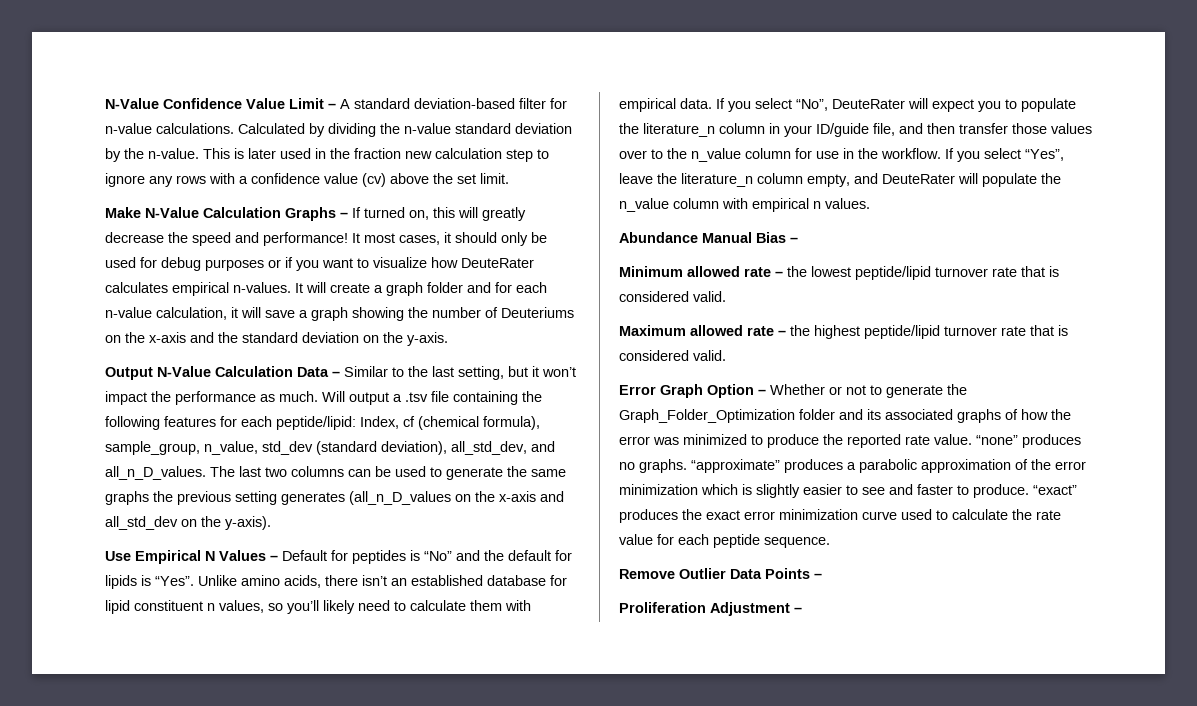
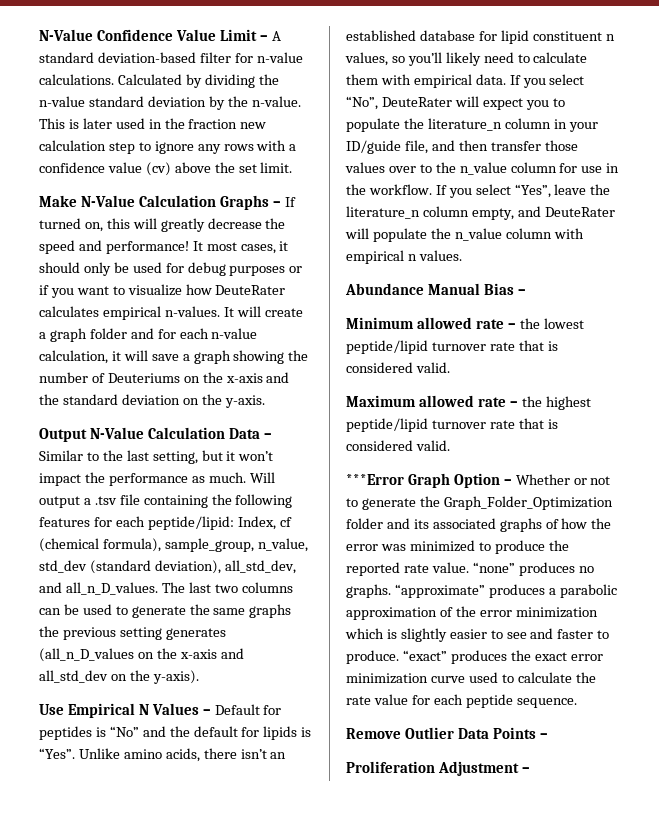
[619,385,656,395] Error -> [346,474,404,485] ***Error

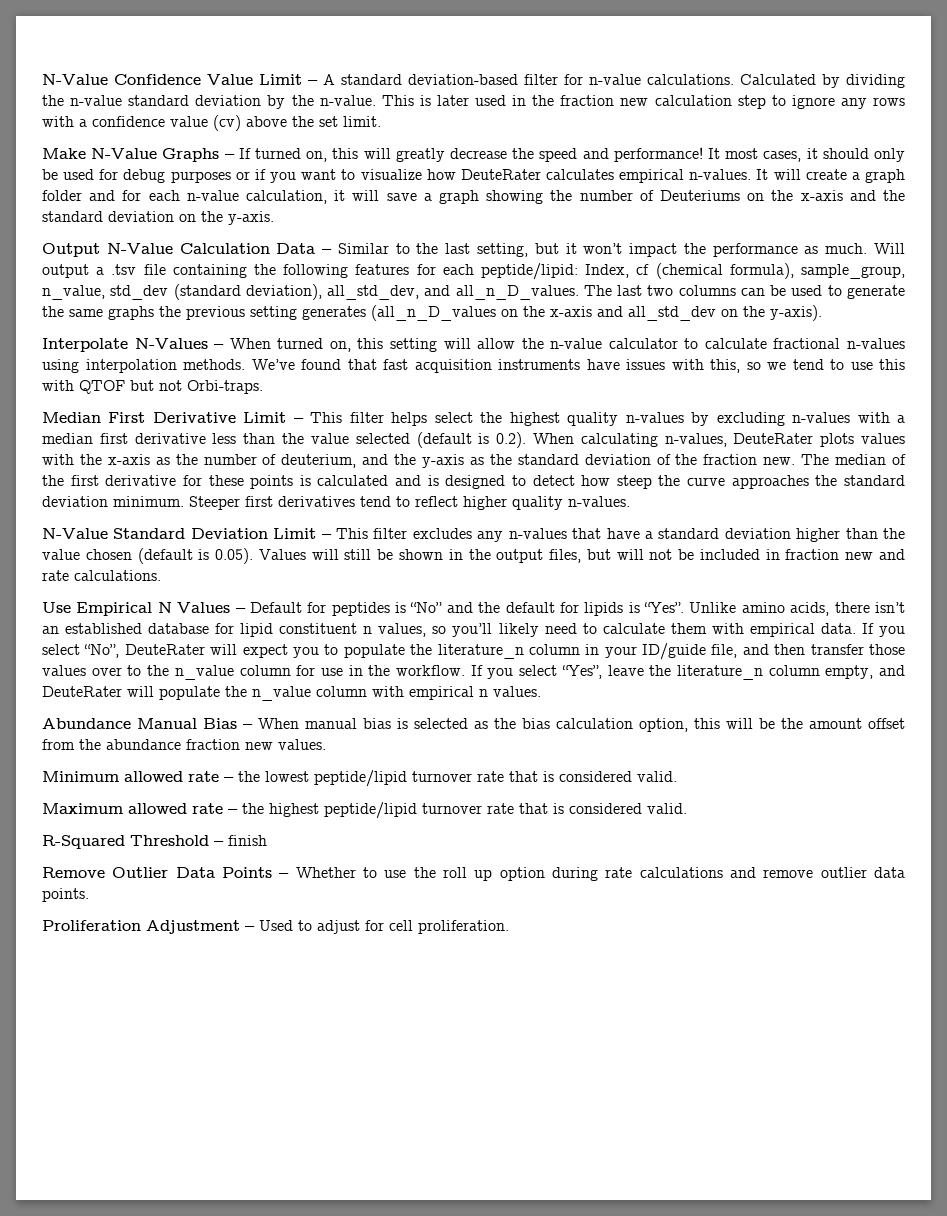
[138,195,216,207] Calculation -> (158, 153) none
(199, 677) none -> [42,338,905,352] [42,359,905,373] [42,380,263,394] [42,412,906,426] [42,432,905,448] [42,454,907,468] [42,475,906,489] [42,496,630,510] [42,528,905,542] [42,548,905,564] [42,570,161,581] // Interpolate N-Values – When turned on, this setting will allow the n-value calculator to calculate fractional n-values using interpolation methods. We’ve found that fast acquisition instruments have issues with this, so we tend to use this with QTOF but not Orbi-traps. // Median First Derivative Limit – This filter helps select the highest quality n-values by excluding n-values with a median first derivative less than the value selected (default is 0.2). When calculating n-values, DeuteRater plots values with the x-axis as the number of deuterium, and the y-axis as the standard deviation of the fraction new. The median of the first derivative for these points is calculated and is designed to detect how steep the curve approaches the standard deviation minimum. Steeper first derivatives tend to reflect higher quality n-values. // N-Value Standard Deviation Limit – This filter excludes any n-values that have a standard deviation higher than the value chosen (default is 0.05). Values will still be shown in the output files, but will not be included in fraction new and rate calculations.
(526, 292) none -> [258,718,905,732] [42,739,326,750] When manual bias is selected as the bias calculation option, this will be the amount offset from the abundance fraction new values.
[346,473,611,488] [346,496,613,510] [346,518,612,532] [346,540,569,554] [346,562,594,576] [346,584,617,598] [346,606,598,620] [345,628,610,642] [346,650,603,664] [346,672,596,684] [346,694,577,708] ***Error Graph Option – Whether or not to generate the Graph_Folder_Optimization folder and its associated graphs of how the error was minimized to produce the reported rate value. “none” produces no graphs. “approximate” produces a parabolic approximation of the error minimization which is slightly easier to see and faster to produce. “exact” produces the exact error minimization curve used to calculate the rate value for each peptide sequence. -> [42,835,267,849] R-Squared Threshold – finish
[346,761,530,776] // Proliferation Adjustment – -> [295,867,906,881] [42,888,89,902] [42,920,509,934] Whether to use the roll up option during rate calculations and remove outlier data points. // Proliferation Adjustment – Used to adjust for cell proliferation.

